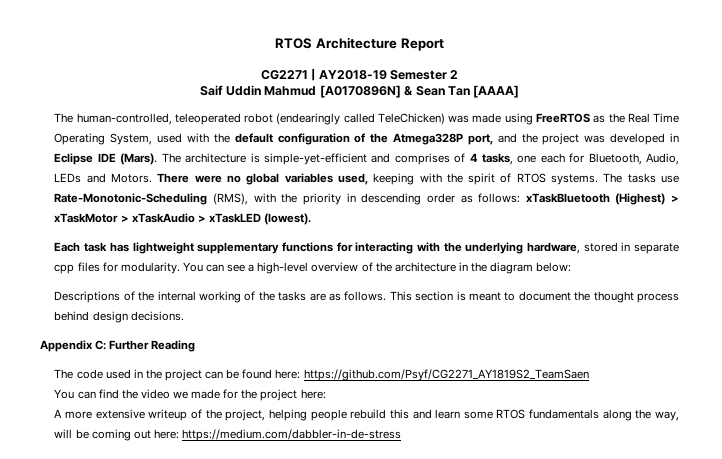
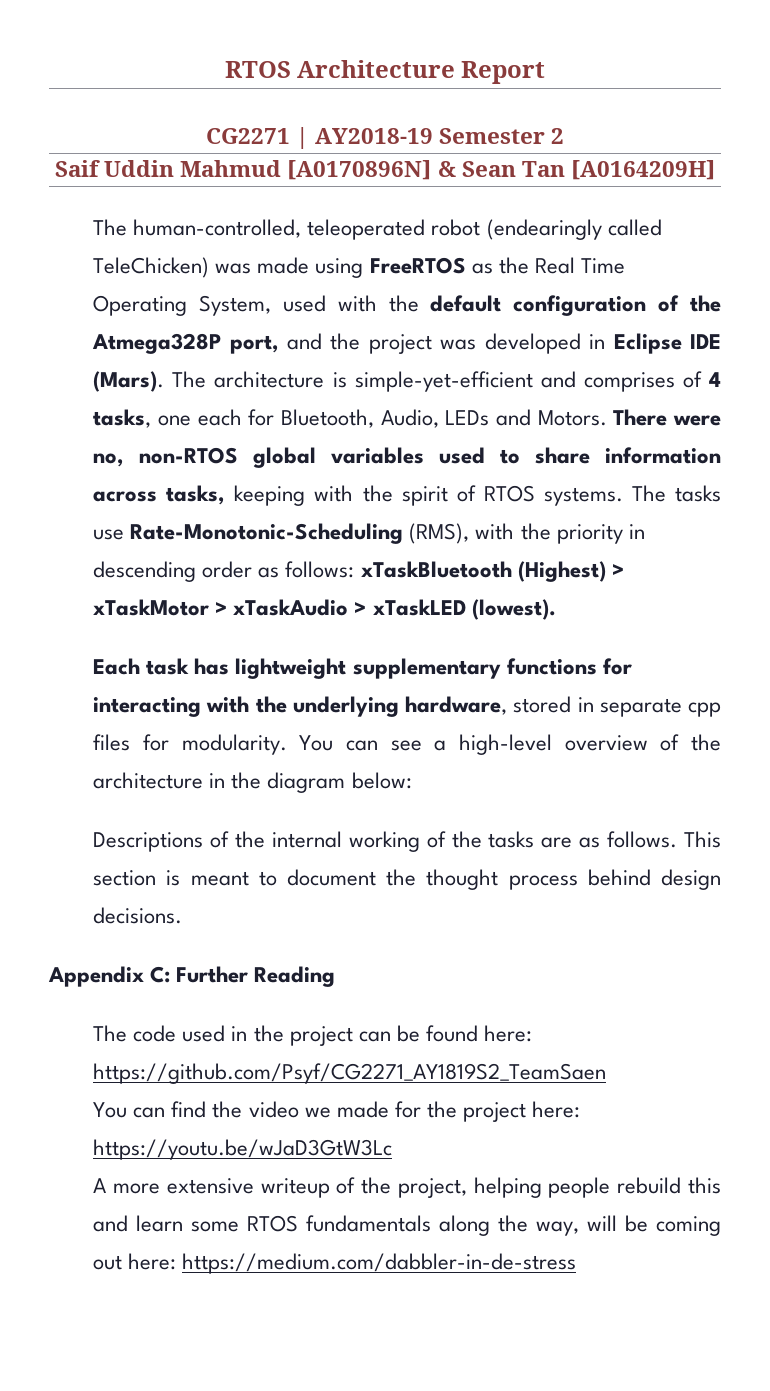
[473,85,520,98] [AAAA] -> [570,160,715,180] [A0164209H]
[227,173,368,185] no global variables used, -> [93,447,722,468] [93,485,226,505] no, non-RTOS global variables used to share information across tasks,
(326, 394) none -> [93,1139,393,1160] https://youtu.be/wJaD3GtW3Lc

